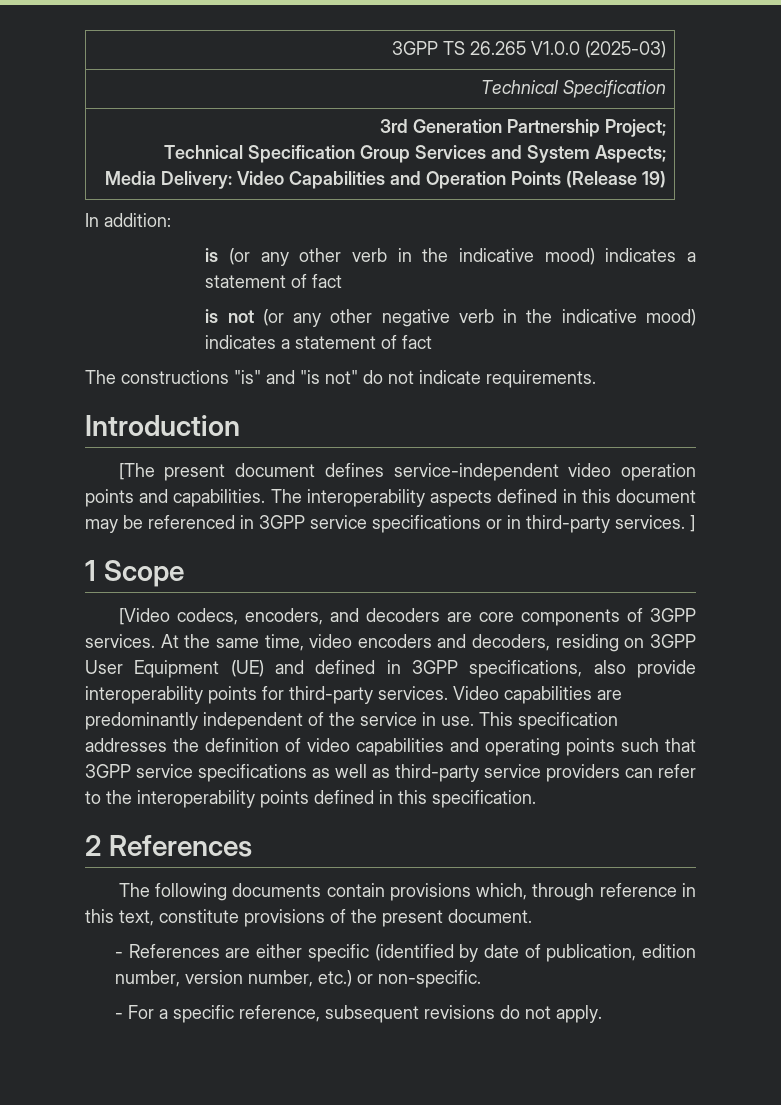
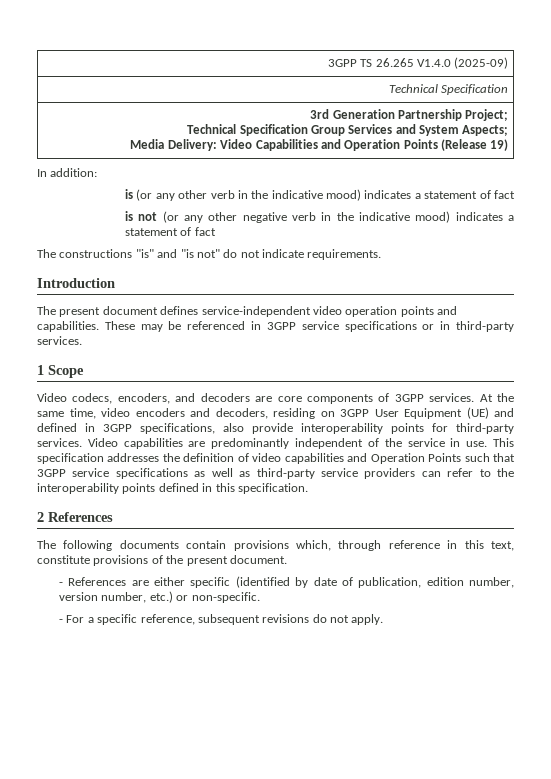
[531,41,667,58] V1.0.0 (2025-03) -> [417,57,509,69] V1.4.0 (2025-09)
[118,463,155,480] [The -> [37,306,56,315] The
[270,489,696,507] The interoperability aspects defined in this document -> [104,321,135,330] These
[690,515,695,532] ] -> (82, 340) none
[118,608,170,625] [Video -> [37,393,67,402] Video
[485,738,615,756] operating points -> [370,453,462,464] Operation Points

